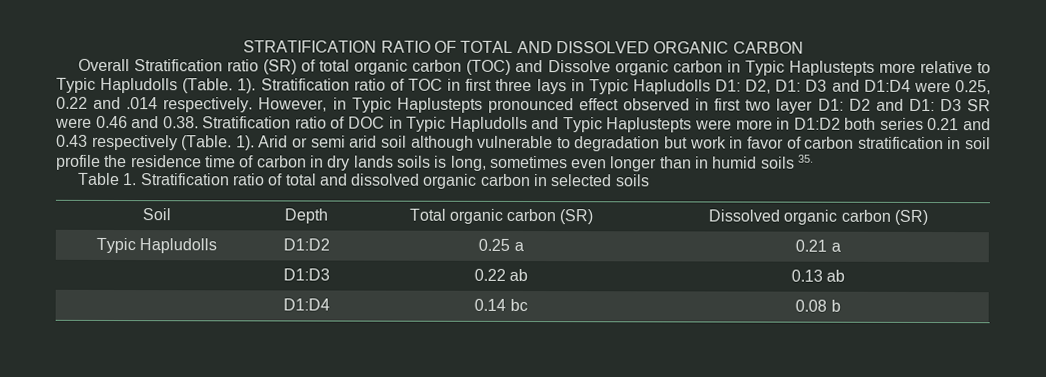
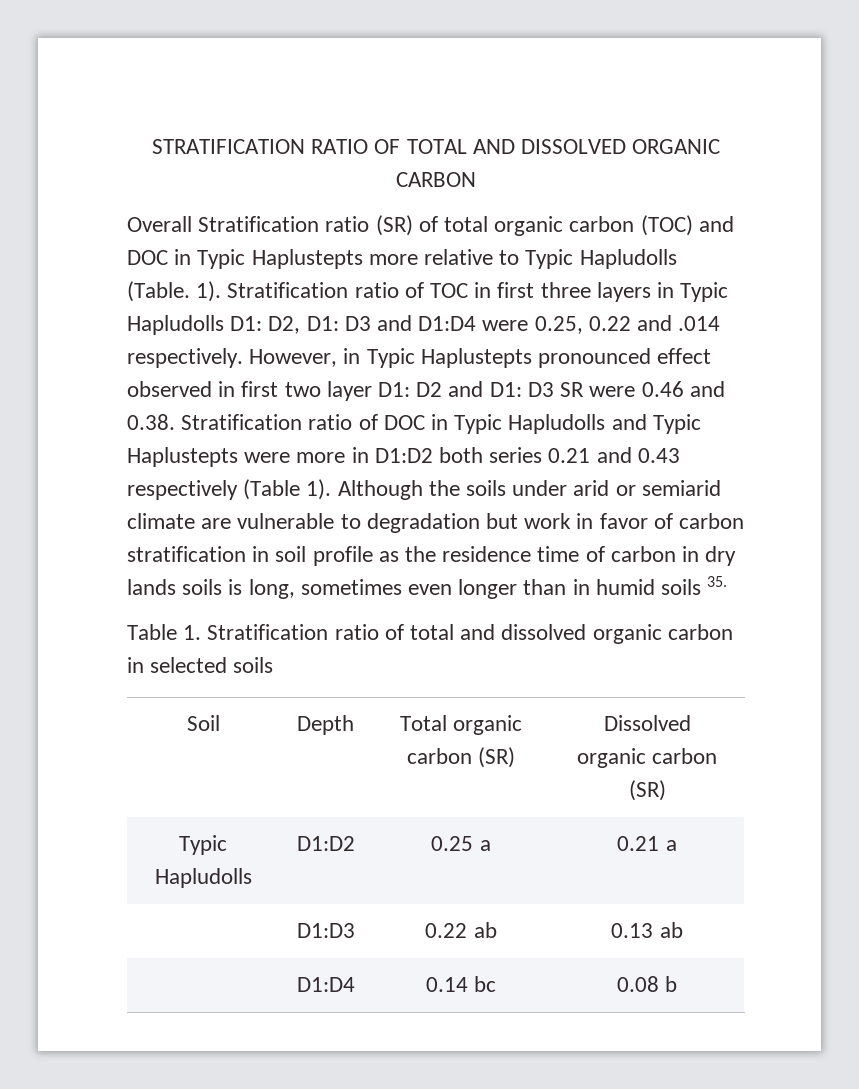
[547,60,723,76] Dissolve organic carbon -> [127,250,168,265] DOC
[536,79,567,95] lays -> [596,282,651,302] layers
[181,135,474,151] (Table. 1). Arid or semi arid soil although -> [243,479,721,500] [127,513,232,529] (Table 1). Although the soils under arid or semiarid climate are
(101, 162) none -> [378,551,399,562] as

